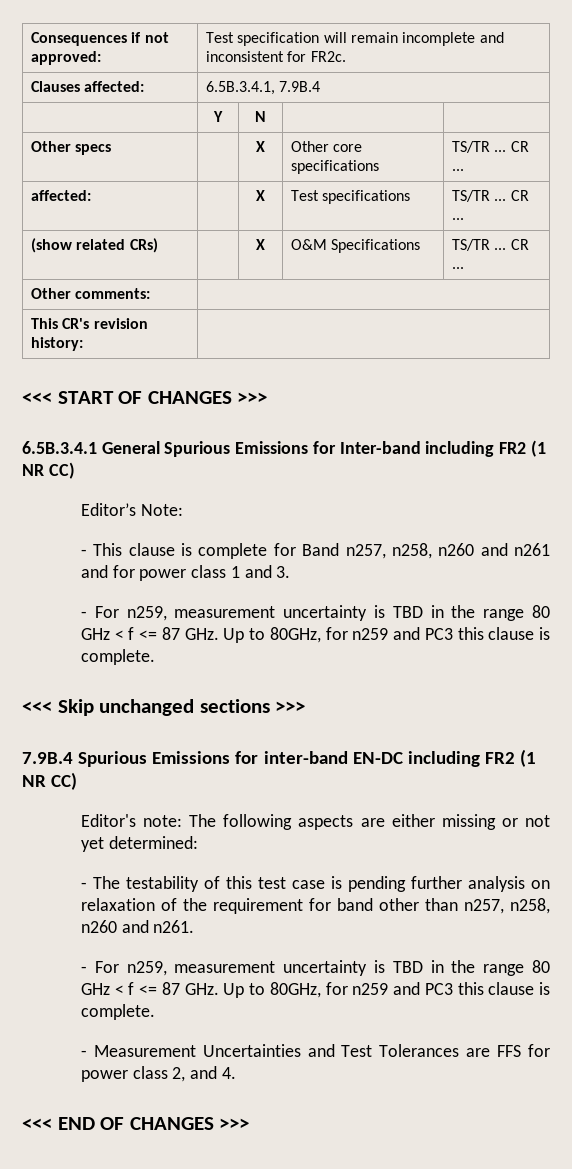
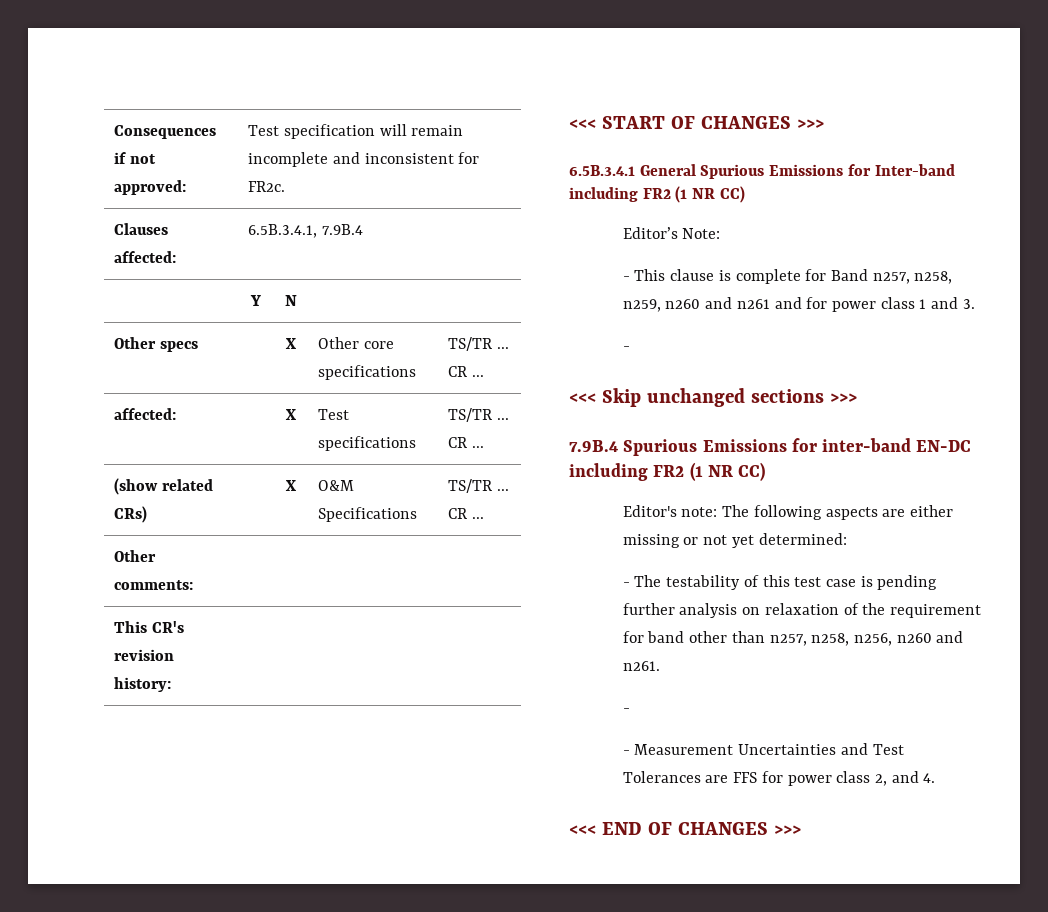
(432, 551) none -> [622,299,661,312] n259,
[94,605,551,621] [80,627,551,643] [80,649,155,665] For n259, measurement uncertainty is TBD in the range 80 GHz < f <= 87 GHz. Up to 80GHz, for n259 and PC3 this clause is complete. -> (630, 348) none
(551, 906) none -> [853,633,892,646] n256,
[94,960,551,976] [80,982,551,998] [80,1004,155,1020] For n259, measurement uncertainty is TBD in the range 80 GHz < f <= 87 GHz. Up to 80GHz, for n259 and PC3 this clause is complete. -> (630, 710) none

